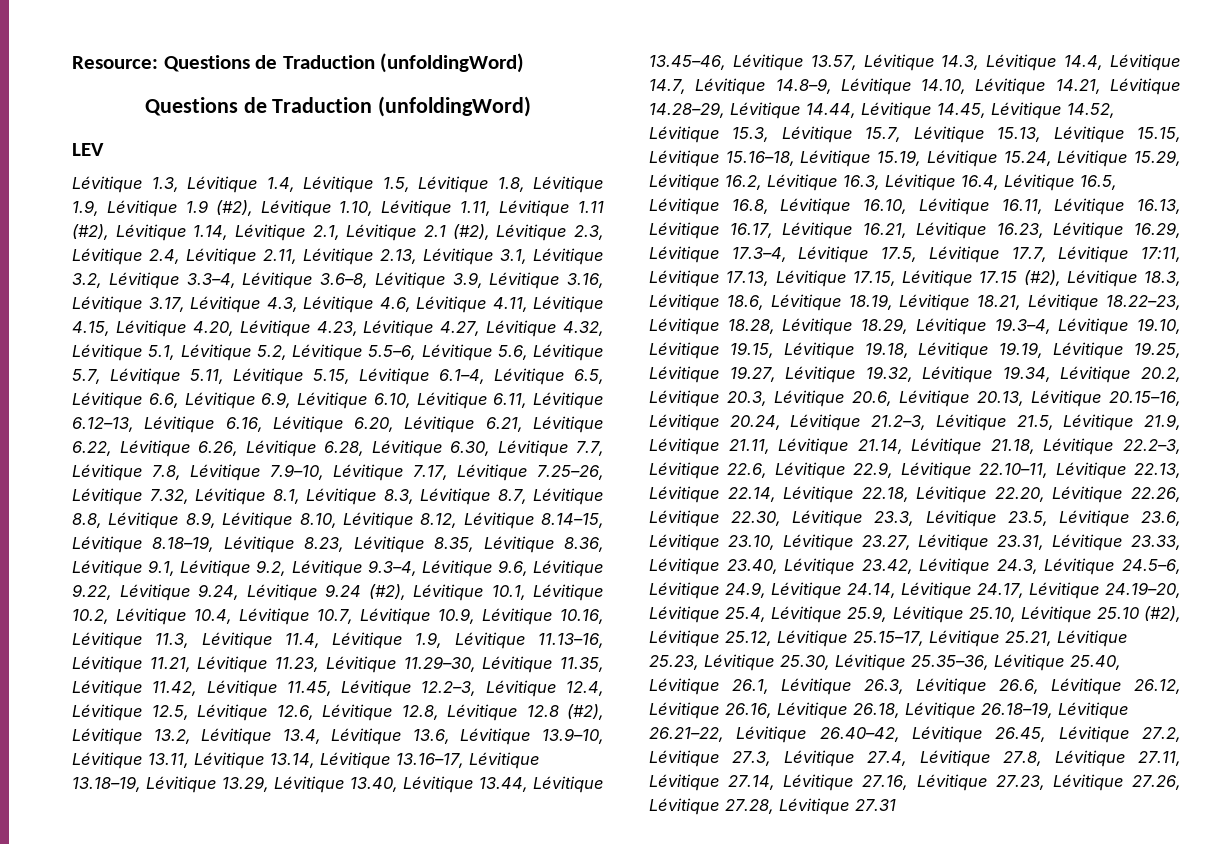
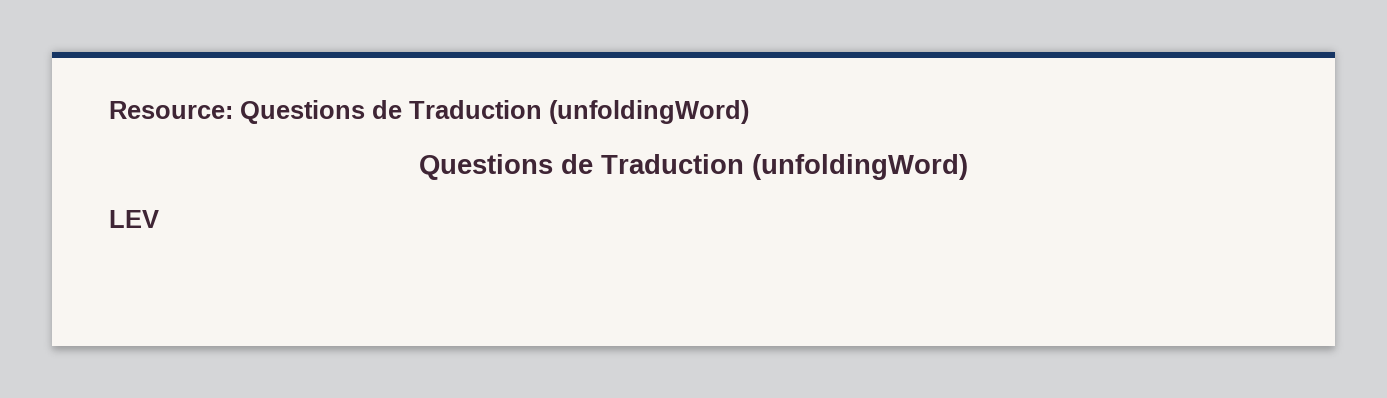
[72,176,604,193] [72,200,605,217] [72,224,604,241] [72,248,604,265] [72,272,604,289] [72,296,604,313] [72,320,604,337] [72,344,604,361] [72,368,604,385] [72,392,604,409] [72,416,604,433] [72,440,604,457] [72,464,604,481] [72,488,604,505] [72,512,604,529] [72,536,604,553] [72,560,604,577] [72,584,604,601] [72,608,604,625] [72,632,604,649] [72,656,604,673] [72,680,604,697] [72,704,604,721] [72,728,604,745] [72,752,540,769] [72,776,604,793] [649,54,1181,71] [649,78,1181,95] [649,102,1115,119] [649,126,1181,143] [649,150,1181,167] [649,174,1117,191] [649,198,1181,215] [649,222,1181,239] [649,246,1181,263] [649,270,1181,287] [649,294,1181,311] [649,318,1181,335] [649,342,1181,359] [649,366,1181,383] [649,390,1181,407] [649,414,1181,431] [649,438,1181,455] [649,462,1181,479] [649,486,1181,503] [649,510,1181,527] [649,534,1181,551] [649,558,1181,575] [649,582,1181,599] [649,606,1181,623] [649,630,1128,647] [649,654,1121,671] [649,678,1181,695] [649,702,1129,719] [649,726,1181,743] [649,750,1181,767] [649,774,1181,791] [649,798,896,815] // Lévitique 1.3, Lévitique 1.4, Lévitique 1.5, Lévitique 1.8, Lévitique 1.9, Lévitique 1.9 (#2), Lévitique 1.10, Lévitique 1.11, Lévitique 1.11 (#2), Lévitique 1.14, Lévitique 2.1, Lévitique 2.1 (#2), Lévitique 2.3, Lévitique 2.4, Lévitique 2.11, Lévitique 2.13, Lévitique 3.1, Lévitique 3.2, Lévitique 3.3–4, Lévitique 3.6–8, Lévitique 3.9, Lévitique 3.16, Lévitique 3.17, Lévitique 4.3, Lévitique 4.6, Lévitique 4.11, Lévitique 4.15, Lévitique 4.20, Lévitique 4.23, Lévitique 4.27, Lévitique 4.32, Lévitique 5.1, Lévitique 5.2, Lévitique 5.5–6, Lévitique 5.6, Lévitique 5.7, Lévitique 5.11, Lévitique 5.15, Lévitique 6.1–4, Lévitique 6.5, Lévitique 6.6, Lévitique 6.9, Lévitique 6.10, Lévitique 6.11, Lévitique 6.12–13, Lévitique 6.16, Lévitique 6.20, Lévitique 6.21, Lévitique 6.22, Lévitique 6.26, Lévitique 6.28, Lévitique 6.30, Lévitique 7.7, Lévitique 7.8, Lévitique 7.9–10, Lévitique 7.17, Lévitique 7.25–26, Lévitique 7.32, Lévitique 8.1, Lévitique 8.3, Lévitique 8.7, Lévitique 8.8, Lévitique 8.9, Lévitique 8.10, Lévitique 8.12, Lévitique 8.14–15, Lévitique 8.18–19, Lévitique 8.23, Lévitique 8.35, Lévitique 8.36, Lévitique 9.1, Lévitique 9.2, Lévitique 9.3–4, Lévitique 9.6, Lévitique 9.22, Lévitique 9.24, Lévitique 9.24 (#2), Lévitique 10.1, Lévitique 10.2, Lévitique 10.4, Lévitique 10.7, Lévitique 10.9, Lévitique 10.16, Lévitique 11.3, Lévitique 11.4, Lévitique 1.9, Lévitique 11.13–16, Lévitique 11.21, Lévitique 11.23, Lévitique 11.29–30, Lévitique 11.35, Lévitique 11.42, Lévitique 11.45, Lévitique 12.2–3, Lévitique 12.4, Lévitique 12.5, Lévitique 12.6, Lévitique 12.8, Lévitique 12.8 (#2), Lévitique 13.2, Lévitique 13.4, Lévitique 13.6, Lévitique 13.9–10, Lévitique 13.11, Lévitique 13.14, Lévitique 13.16–17, Lévitique 13.18–19, Lévitique 13.29, Lévitique 13.40, Lévitique 13.44, Lévitique 13.45–46, Lévitique 13.57, Lévitique 14.3, Lévitique 14.4, Lévitique 14.7, Lévitique 14.8–9, Lévitique 14.10, Lévitique 14.21, Lévitique 14.28–29, Lévitique 14.44, Lévitique 14.45, Lévitique 14.52, Lévitique 15.3, Lévitique 15.7, Lévitique 15.13, Lévitique 15.15, Lévitique 15.16–18, Lévitique 15.19, Lévitique 15.24, Lévitique 15.29, Lévitique 16.2, Lévitique 16.3, Lévitique 16.4, Lévitique 16.5, Lévitique 16.8, Lévitique 16.10, Lévitique 16.11, Lévitique 16.13, Lévitique 16.17, Lévitique 16.21, Lévitique 16.23, Lévitique 16.29, Lévitique 17.3–4, Lévitique 17.5, Lévitique 17.7, Lévitique 17:11, Lévitique 17.13, Lévitique 17.15, Lévitique 17.15 (#2), Lévitique 18.3, Lévitique 18.6, Lévitique 18.19, Lévitique 18.21, Lévitique 18.22–23, Lévitique 18.28, Lévitique 18.29, Lévitique 19.3–4, Lévitique 19.10, Lévitique 19.15, Lévitique 19.18, Lévitique 19.19, Lévitique 19.25, Lévitique 19.27, Lévitique 19.32, Lévitique 19.34, Lévitique 20.2, Lévitique 20.3, Lévitique 20.6, Lévitique 20.13, Lévitique 20.15–16, Lévitique 20.24, Lévitique 21.2–3, Lévitique 21.5, Lévitique 21.9, Lévitique 21.11, Lévitique 21.14, Lévitique 21.18, Lévitique 22.2–3, Lévitique 22.6, Lévitique 22.9, Lévitique 22.10–11, Lévitique 22.13, Lévitique 22.14, Lévitique 22.18, Lévitique 22.20, Lévitique 22.26, Lévitique 22.30, Lévitique 23.3, Lévitique 23.5, Lévitique 23.6, Lévitique 23.10, Lévitique 23.27, Lévitique 23.31, Lévitique 23.33, Lévitique 23.40, Lévitique 23.42, Lévitique 24.3, Lévitique 24.5–6, Lévitique 24.9, Lévitique 24.14, Lévitique 24.17, Lévitique 24.19–20, Lévitique 25.4, Lévitique 25.9, Lévitique 25.10, Lévitique 25.10 (#2), Lévitique 25.12, Lévitique 25.15–17, Lévitique 25.21, Lévitique 25.23, Lévitique 25.30, Lévitique 25.35–36, Lévitique 25.40, Lévitique 26.1, Lévitique 26.3, Lévitique 26.6, Lévitique 26.12, Lévitique 26.16, Lévitique 26.18, Lévitique 26.18–19, Lévitique 26.21–22, Lévitique 26.40–42, Lévitique 26.45, Lévitique 27.2, Lévitique 27.3, Lévitique 27.4, Lévitique 27.8, Lévitique 27.11, Lévitique 27.14, Lévitique 27.16, Lévitique 27.23, Lévitique 27.26, Lévitique 27.28, Lévitique 27.31 -> (159, 219) none

